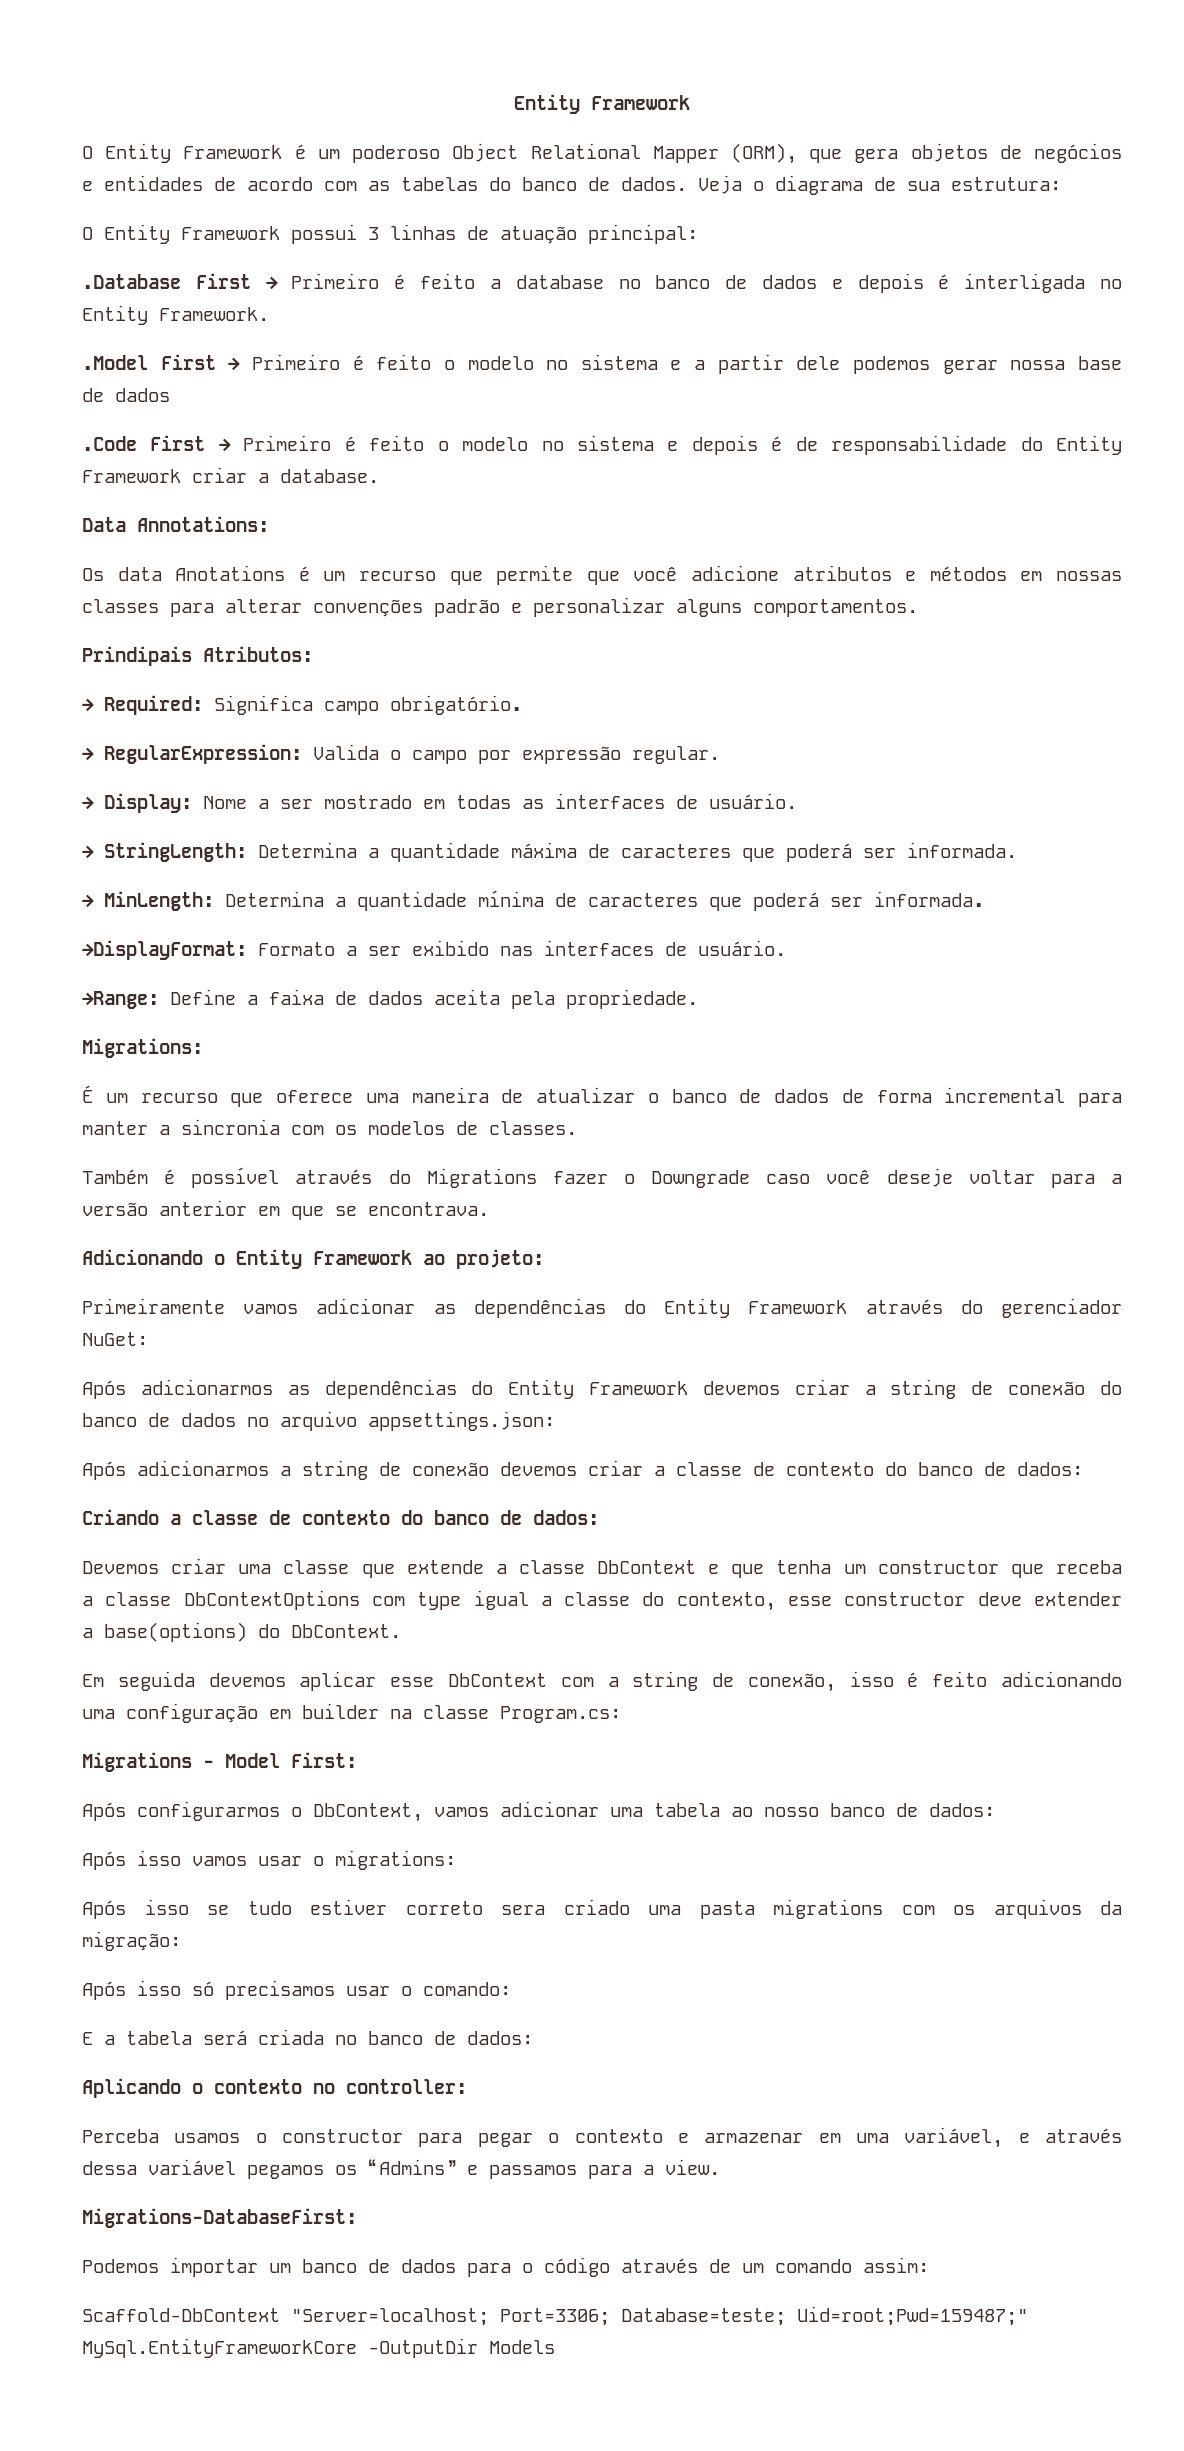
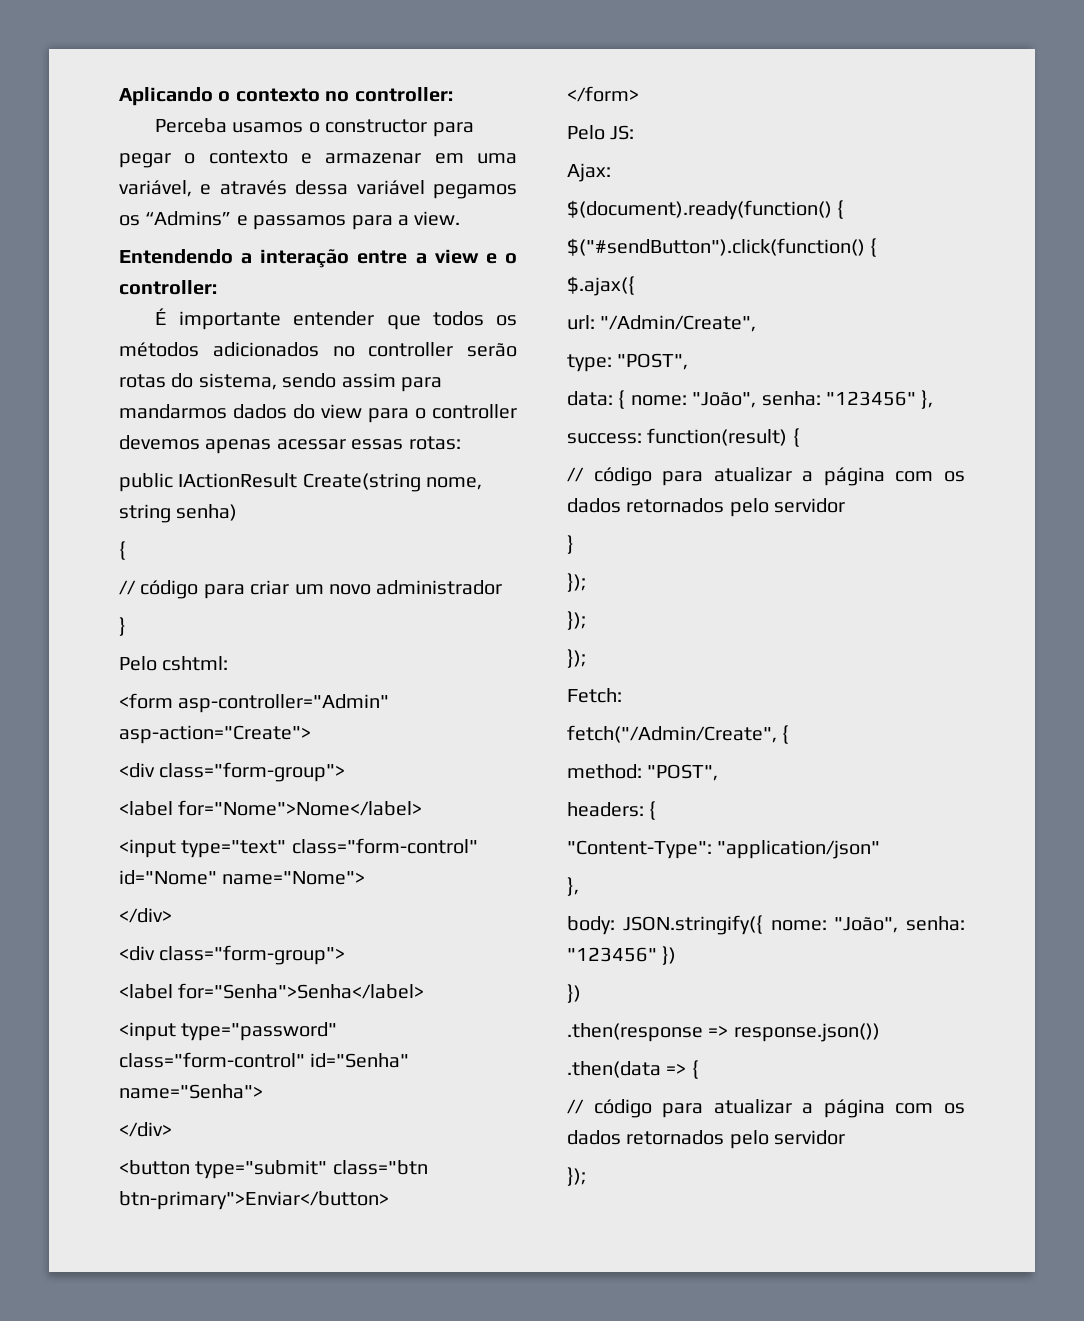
[514,94,690,114] [82,143,1122,164] [82,175,1061,195] [82,224,698,244] [82,273,1122,293] [82,305,269,325] [82,354,1122,374] [82,388,170,402] [82,435,1122,455] [82,467,379,483] [82,516,269,532] [82,565,1123,585] [82,597,918,617] [82,646,313,666] [82,695,522,715] [82,744,720,764] [82,793,797,813] [82,842,1017,862] [82,890,984,911] [82,940,786,960] [82,989,698,1009] [82,1038,203,1058] [82,1085,1122,1107] [82,1119,577,1135] [82,1167,1122,1188] [82,1200,489,1220] [82,1249,544,1269] [82,1298,1123,1318] [82,1332,148,1346] [82,1379,1122,1399] [82,1411,555,1431] [82,1460,1083,1480] [82,1509,599,1525] [82,1558,1122,1578] [82,1590,1122,1611] [82,1622,401,1642] [82,1671,1123,1692] [82,1703,621,1723] [82,1752,357,1772] [82,1801,995,1822] [82,1850,456,1870] [82,1899,1122,1919] [82,1931,181,1951] [82,1980,511,2000] [82,2029,533,2045] Entity Framework // O Entity Framework é um poderoso Object Relational Mapper (ORM), que gera objetos de negócios e entidades de acordo com as tabelas do banco de dados. Veja o diagrama de sua estrutura: // O Entity Framework possui 3 linhas de atuação principal: // .Database First → Primeiro é feito a database no banco de dados e depois é interligada no Entity Framework. // .Model First → Primeiro é feito o modelo no sistema e a partir dele podemos gerar nossa base de dados // .Code First → Primeiro é feito o modelo no sistema e depois é de responsabilidade do Entity Framework criar a database. // Data Annotations: // Os data Anotations é um recurso que permite que você adicione atributos e métodos em nossas classes para alterar convenções padrão e personalizar alguns comportamentos. // Prindipais Atributos: // → Required: Significa campo obrigatório. // → RegularExpression: Valida o campo por expressão regular. // → Display: Nome a ser mostrado em todas as interfaces de usuário. // → StringLength: Determina a quantidade máxima de caracteres que poderá ser informada. // → MinLength: Determina a quantidade mínima de caracteres que poderá ser informada. // →DisplayFormat: Formato a ser exibido nas interfaces de usuário. // →Range: Define a faixa de dados aceita pela propriedade. // Migrations: // É um recurso que oferece uma maneira de atualizar o banco de dados de forma incremental para manter a sincronia com os modelos de classes. // Também é possível através do Migrations fazer o Downgrade caso você deseje voltar para a versão anterior em que se encontrava. // Adicionando o Entity Framework ao projeto: // Primeiramente vamos adicionar as dependências do Entity Framework através do gerenciador NuGet: // Após adicionarmos as dependências do Entity Framework devemos criar a string de conexão do banco de dados no arquivo appsettings.json: // Após adicionarmos a string de conexão devemos criar a classe de contexto do banco de dados: // Criando a classe de contexto do banco de dados: // Devemos criar uma classe que extende a classe DbContext e que tenha um constructor que receba a classe DbContextOptions com type igual a classe do contexto, esse constructor deve extender a base(options) do DbContext. // Em seguida devemos aplicar esse DbContext com a string de conexão, isso é feito adicionando uma configuração em builder na classe Program.cs: // Migrations - Model First: // Após configurarmos o DbContext, vamos adicionar uma tabela ao nosso banco de dados: // Após isso vamos usar o migrations: // Após isso se tudo estiver correto sera criado uma pasta migrations com os arquivos da migração: // Após isso só precisamos usar o comando: // E a tabela será criada no banco de dados: // -> (119, 96) none
[82,2208,357,2228] [82,2257,929,2277] [82,2306,1028,2326] [82,2338,555,2358] Migrations-DatabaseFirst: // Podemos importar um banco de dados para o código através de um comando assim: // Scaffold-DbContext "Server=localhost; Port=3306; Database=teste; Uid=root;Pwd=159487;" MySql.EntityFrameworkCore -OutputDir Models -> [119,249,518,268] [119,280,217,295] [154,308,517,330] [119,342,517,357] [119,373,442,392] [119,404,517,423] [119,435,461,454] [119,473,483,492] [119,504,238,523] [119,541,126,560] [119,580,503,599] [119,617,126,636] [119,656,229,671] [119,693,390,713] [119,725,311,744] [119,762,346,782] [119,800,423,816] [119,838,478,858] [119,870,366,885] [119,908,172,923] [119,945,346,965] [119,983,425,999] [119,1022,338,1041] [119,1052,410,1068] [119,1084,263,1099] [119,1122,172,1137] [119,1160,428,1179] [119,1191,389,1210] [567,86,639,102] [567,125,635,140] [567,163,611,182] [567,200,845,220] [567,238,878,257] [567,276,635,296] [567,315,757,332] [567,353,689,372] [567,390,934,409] [567,428,800,447] [567,467,965,486] [567,498,846,517] [567,535,574,554] [567,573,586,592] [567,611,586,630] [567,649,586,668] [567,688,622,703] [567,725,790,744] [567,764,719,781] [567,801,657,820] [567,840,881,859] [567,877,579,896] [567,915,965,935] [567,946,677,965] [567,984,581,1003] [567,1023,880,1042] [567,1060,699,1079] [567,1099,965,1118] [567,1130,846,1149] [567,1167,586,1186] Entendendo a interação entre a view e o controller: // É importante entender que todos os métodos adicionados no controller serão rotas do sistema, sendo assim para mandarmos dados do view para o controller devemos apenas acessar essas rotas: // public IActionResult Create(string nome, string senha) // { // // código para criar um novo administrador // } // Pelo cshtml: // <form asp-controller="Admin" asp-action="Create"> // <div class="form-group"> // <label for="Nome">Nome</label> // <input type="text" class="form-control" id="Nome" name="Nome"> // </div> // <div class="form-group"> // <label for="Senha">Senha</label> // <input type="password" class="form-control" id="Senha" name="Senha"> // </div> // <button type="submit" class="btn btn-primary">Enviar</button> // </form> // Pelo JS: // Ajax: // $(document).ready(function() { // $("#sendButton").click(function() { // $.ajax({ // url: "/Admin/Create", // type: "POST", // data: { nome: "João", senha: "123456" }, // success: function(result) { // // código para atualizar a página com os dados retornados pelo servidor // } // }); // }); // }); // Fetch: // fetch("/Admin/Create", { // method: "POST", // headers: { // "Content-Type": "application/json" // }, // body: JSON.stringify({ nome: "João", senha: "123456" }) // }) // .then(response => response.json()) // .then(data => { // // código para atualizar a página com os dados retornados pelo servidor // });

